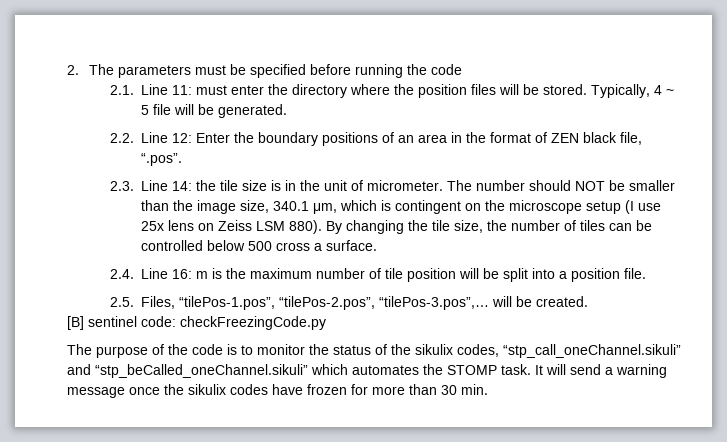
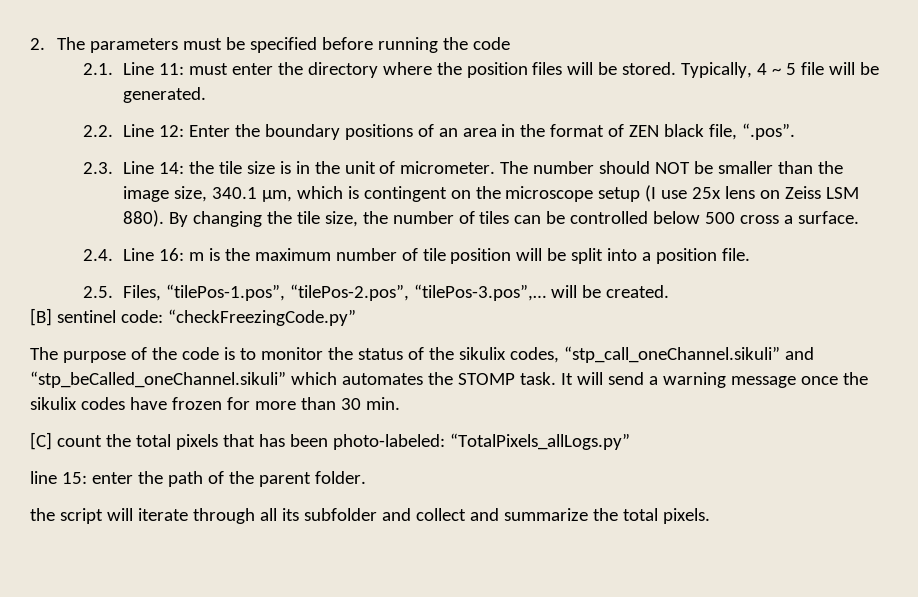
[180,316,326,330] checkFreezingCode.py -> [167,309,356,326] “checkFreezingCode.py”
(488, 389) none -> [30,432,630,450] [30,471,366,487] [30,508,710,524] // [C] count the total pixels that has been photo-labeled: “TotalPixels_allLogs.py” // line 15: enter the path of the parent folder. // the script will iterate through all its subfolder and collect and summarize the total pixels.

